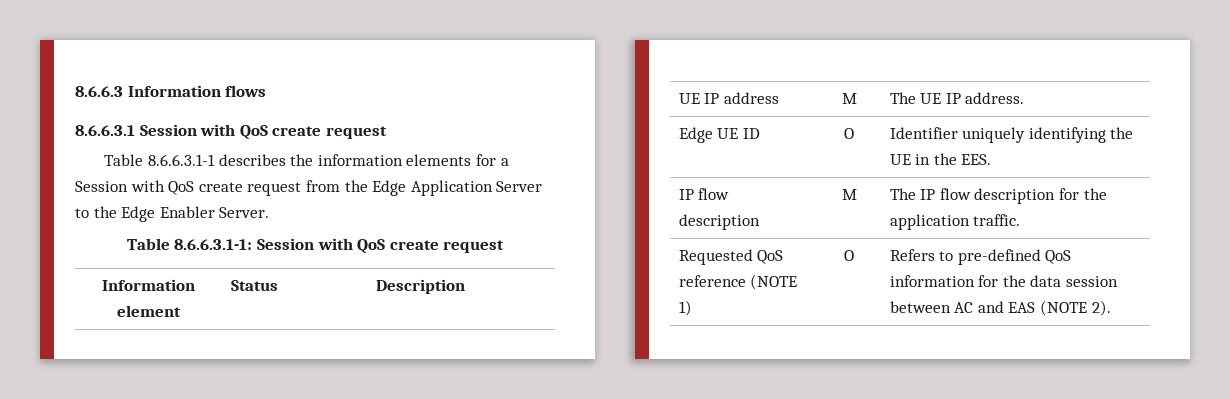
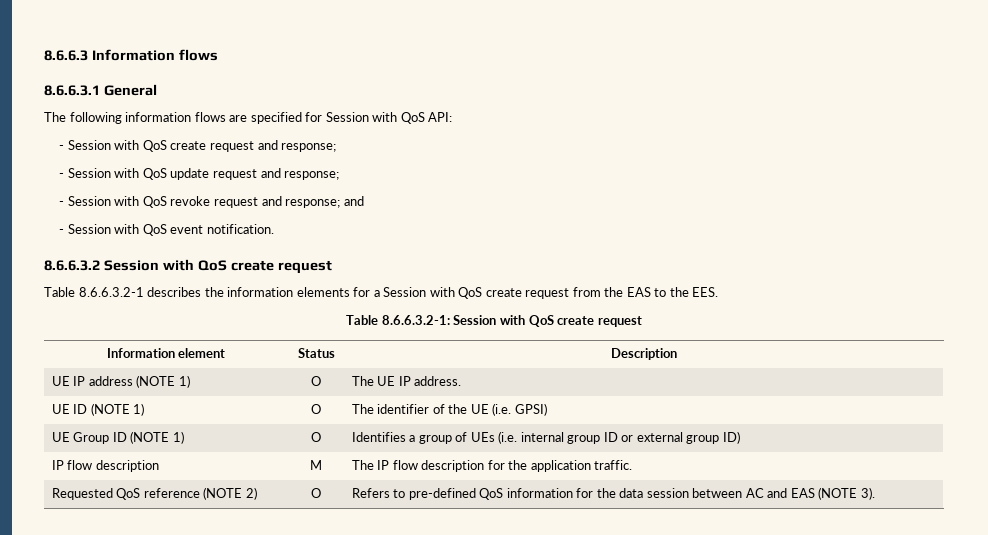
(135, 130) none -> [103,84,157,96] [44,112,453,124] [59,140,337,152] [59,168,340,180] [59,196,364,208] [59,224,274,236] [44,260,100,271] General // The following information flows are specified for Session with QoS API: // - Session with QoS create request and response; // - Session with QoS update request and response; // - Session with QoS revoke request and response; and // - Session with QoS event notification. // 8.6.6.3.2
[148,154,216,166] 8.6.6.3.1-1 -> [78,287,144,297] 8.6.6.3.2-1
[372,180,543,196] [75,206,270,222] [126,238,253,250] Edge Application Server to the Edge Enabler Server. // Table 8.6.6.3.1-1: -> [626,287,719,297] [346,315,450,325] EAS to the EES. // Table 8.6.6.3.2-1:
[841,93,857,104] | M -> [136,375,190,388] [311,376,321,386] (NOTE 1) | O
[678,127,713,143] Edge -> (462, 381) none
[844,128,854,139] [889,127,1134,143] [889,153,992,165] | O | Identifier uniquely identifying the UE in the EES. -> [90,403,145,416] [311,404,321,414] [351,403,547,416] [51,431,184,444] [311,432,321,442] [351,431,740,444] (NOTE 1) | O | The identifier of the UE (i.e. GPSI) // UE Group ID (NOTE 1) | O | Identifies a group of UEs (i.e. internal group ID or external group ID)
[678,300,692,316] 1) -> [245,487,257,500] 2)
[1091,300,1111,316] 2). -> [860,487,875,500] 3).

